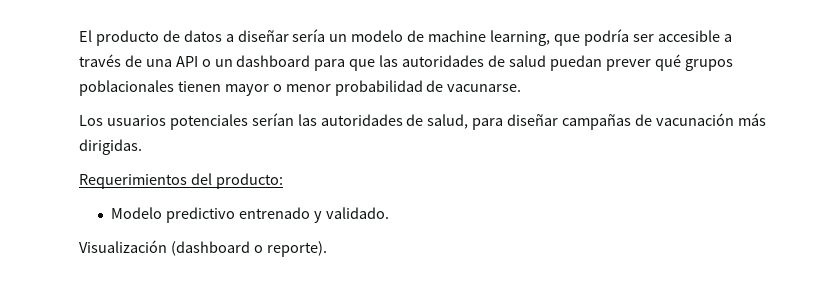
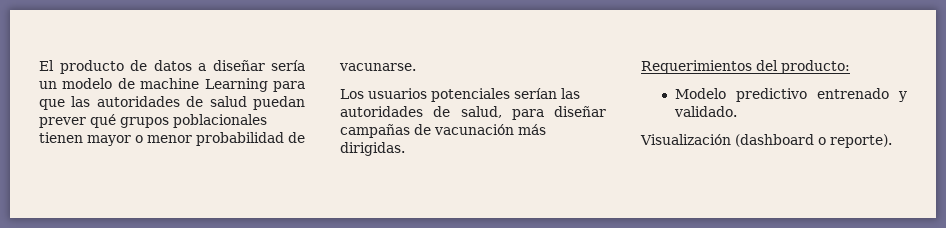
[490,29,732,46] [79,54,311,67] learning, que podría ser accesible a través de una API o un dashboard -> [204,78,268,92] Learning

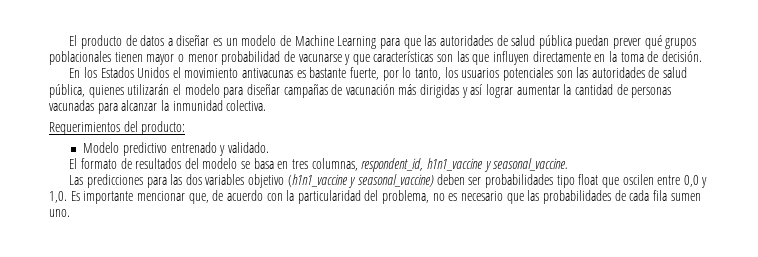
[271,60,305,71] sería -> [213,38,223,46] es
[140,78,200,89] machine -> [294,35,334,46] Machine
(247, 101) none -> [538,35,572,49] pública
[339,63,416,71] [340,89,364,99] vacunarse. // Los -> [298,51,702,65] [69,67,458,81] vacunarse y que características son las que influyen directamente en la toma de decisión. // En los Estados Unidos el movimiento antivacunas es bastante fuerte, por lo tanto, los
[514,88,580,99] [340,106,502,118] serían las autoridades de salud, -> [556,67,688,78] [49,84,220,98] son las autoridades de salud pública, quienes utilizarán el modelo
[340,142,405,156] dirigidas. -> [420,84,672,98] [49,100,267,114] dirigidas y así lograr aumentar la cantidad de personas vacunadas para alcanzar la inmunidad colectiva.
[640,134,892,148] Visualización (dashboard o reporte). -> [69,158,569,172] [69,174,708,188] [49,190,701,204] [49,209,70,217] El formato de resultados del modelo se basa en tres columnas, respondent_id, h1n1_vaccine y seasonal_vaccine. // Las predicciones para las dos variables objetivo (h1n1_vaccine y seasonal_vaccine) deben ser probabilidades tipo float que oscilen entre 0,0 y 1,0. Es importante mencionar que, de acuerdo con la particularidad del problema, no es necesario que las probabilidades de cada fila sumen uno.

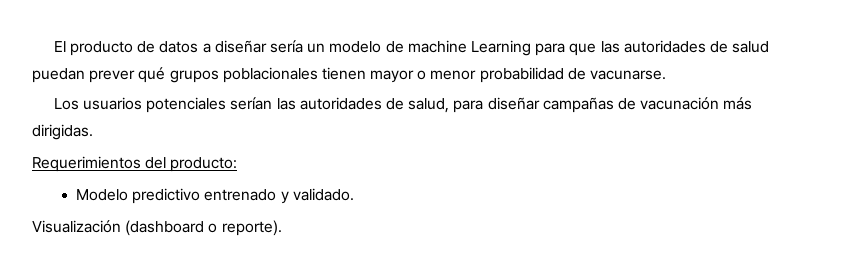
[213,38,223,46] es -> [270,40,304,53] sería
[294,35,334,46] Machine -> [407,40,467,53] machine
[538,35,572,49] pública -> (770, 47) none
[298,51,702,65] [69,67,458,81] vacunarse y que características son las que influyen directamente en la toma de decisión. // En los Estados Unidos el movimiento antivacunas es bastante fuerte, por lo tanto, los -> [590,70,667,80] [53,98,79,110] vacunarse. // Los
[556,67,688,78] [49,84,220,98] son las autoridades de salud pública, quienes utilizarán el modelo -> [230,97,450,113] serían las autoridades de salud,
[420,84,672,98] [49,100,267,114] dirigidas y así lograr aumentar la cantidad de personas vacunadas para alcanzar la inmunidad colectiva. -> [32,124,93,140] dirigidas.
[69,158,569,172] [69,174,708,188] [49,190,701,204] [49,209,70,217] El formato de resultados del modelo se basa en tres columnas, respondent_id, h1n1_vaccine y seasonal_vaccine. // Las predicciones para las dos variables objetivo (h1n1_vaccine y seasonal_vaccine) deben ser probabilidades tipo float que oscilen entre 0,0 y 1,0. Es importante mencionar que, de acuerdo con la particularidad del problema, no es necesario que las probabilidades de cada fila sumen uno. -> [32,220,282,236] Visualización (dashboard o reporte).

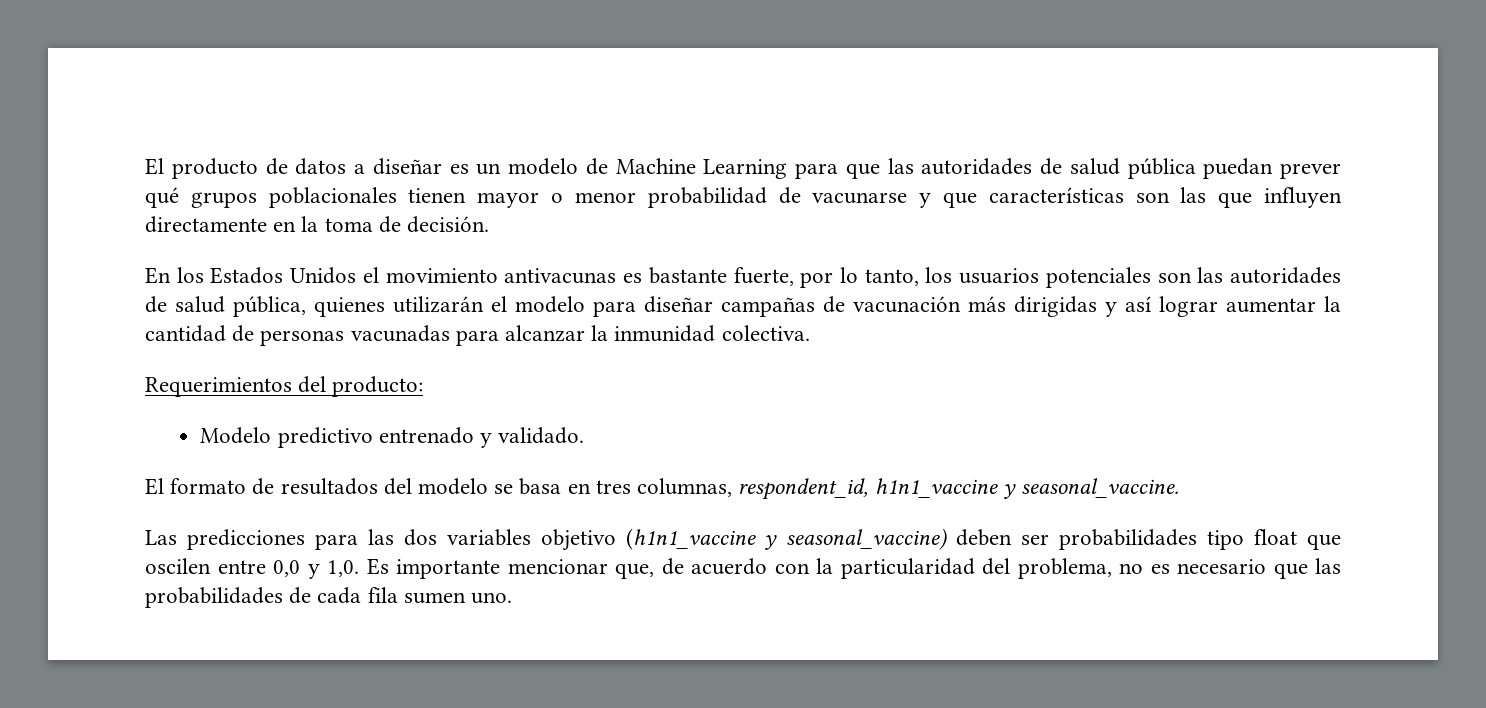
[270,40,304,53] sería -> [449,164,469,174] es
[407,40,467,53] machine -> [615,158,696,174] Machine
(770, 47) none -> [1127,158,1196,179] pública
[590,70,667,80] [53,98,79,110] vacunarse. // Los -> [812,187,1342,208] [145,216,490,233] [145,267,953,288] vacunarse y que características son las que influyen directamente en la toma de decisión. // En los Estados Unidos el movimiento antivacunas es bastante fuerte, por lo tanto, los
[230,97,450,113] serían las autoridades de salud, -> [1157,267,1341,284] [145,296,585,317] son las autoridades de salud pública, quienes utilizarán el modelo
[32,124,93,140] dirigidas. -> [1014,296,1341,317] [145,325,810,346] dirigidas y así lograr aumentar la cantidad de personas vacunadas para alcanzar la inmunidad colectiva.
[32,220,282,236] Visualización (dashboard o reporte). -> [145,478,1179,500] [145,528,1341,551] [145,558,1341,579] [145,587,513,608] El formato de resultados del modelo se basa en tres columnas, respondent_id, h1n1_vaccine y seasonal_vaccine. // Las predicciones para las dos variables objetivo (h1n1_vaccine y seasonal_vaccine) deben ser probabilidades tipo float que oscilen entre 0,0 y 1,0. Es importante mencionar que, de acuerdo con la particularidad del problema, no es necesario que las probabilidades de cada fila sumen uno.

